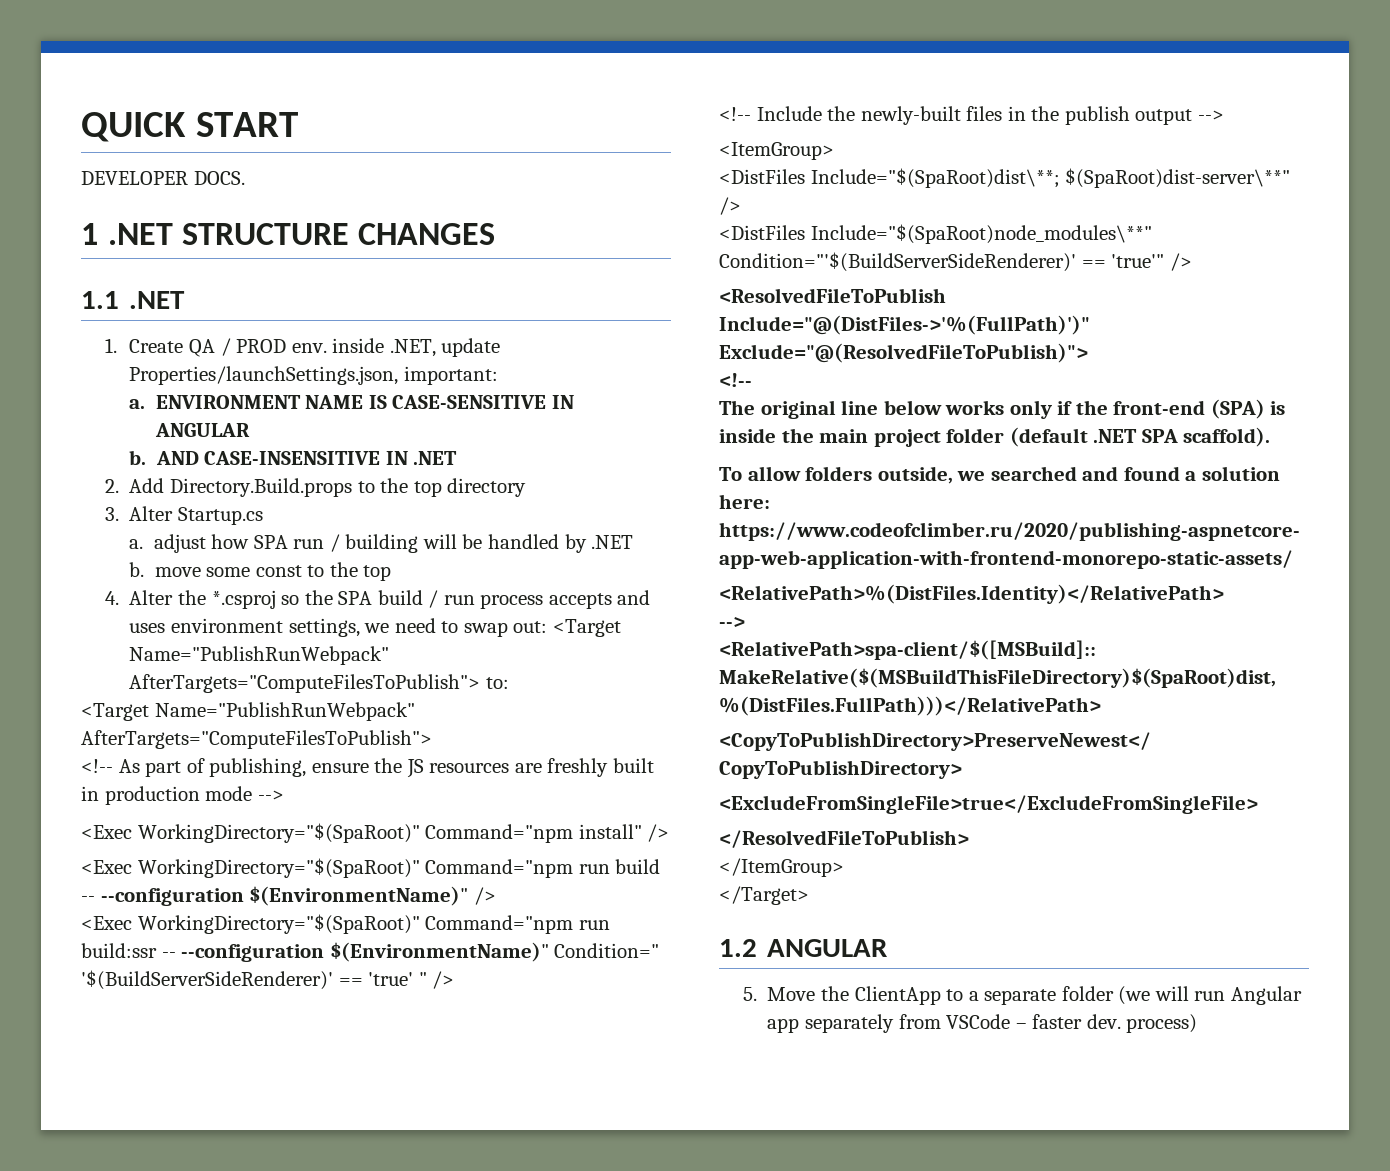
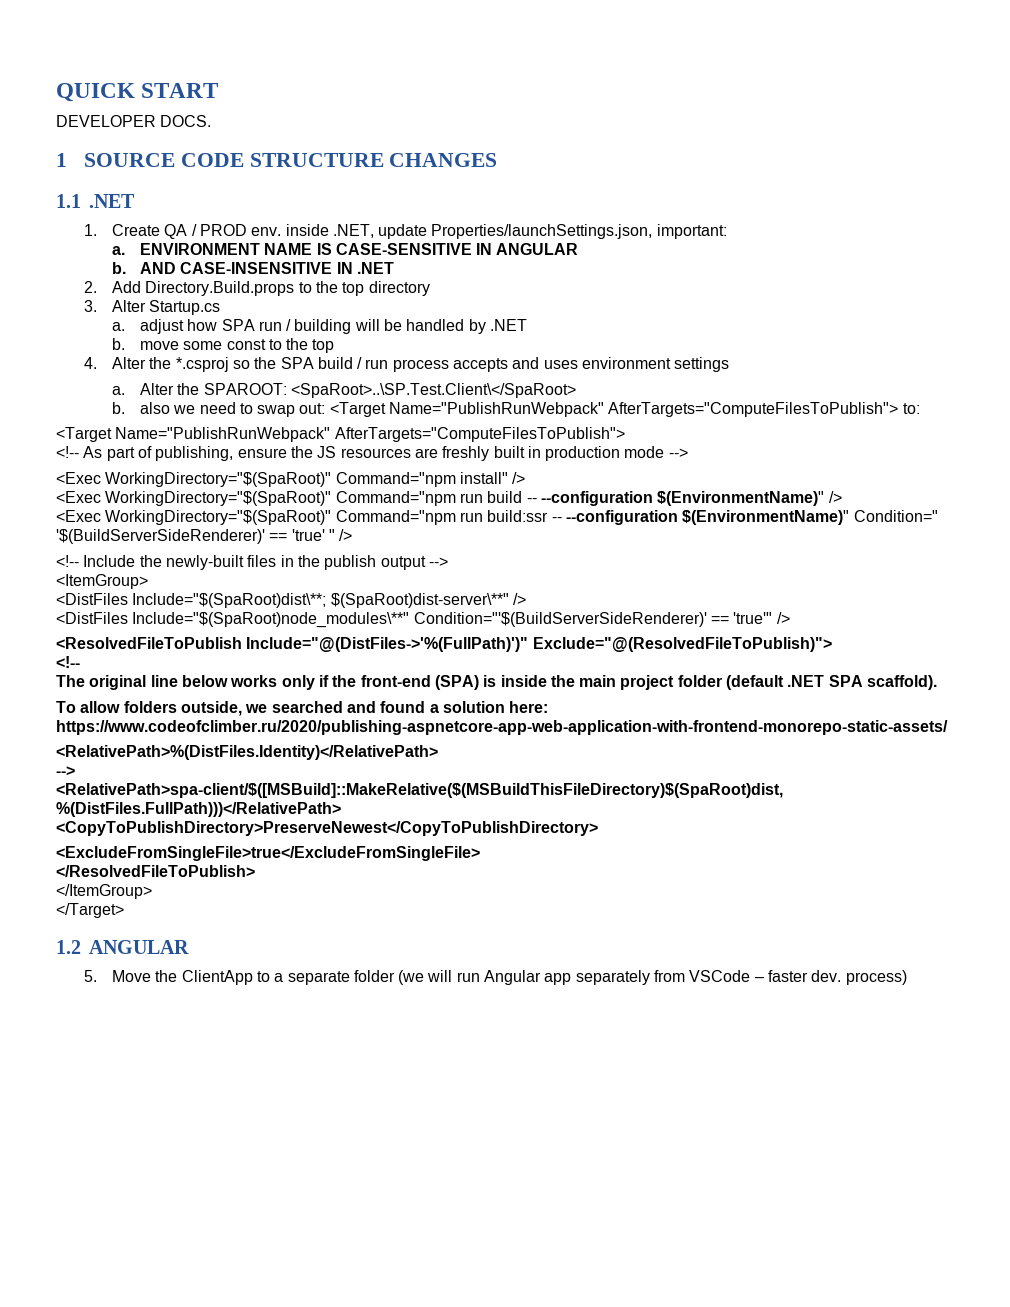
[108,223,174,245] .NET -> [83,153,244,167] SOURCE CODE
[288,618,360,637] settings, -> [674,357,730,372] [111,383,576,398] [111,402,170,414] settings // a. Alter the SPAROOT: <SpaRoot>..\SP.Test.Client\</SpaRoot> // b. also

